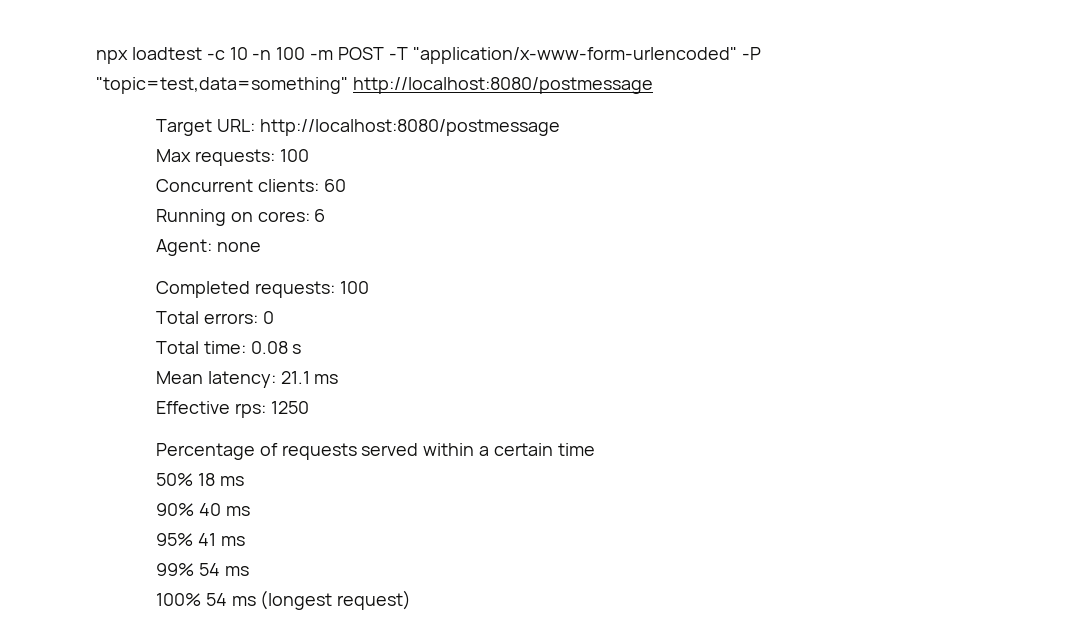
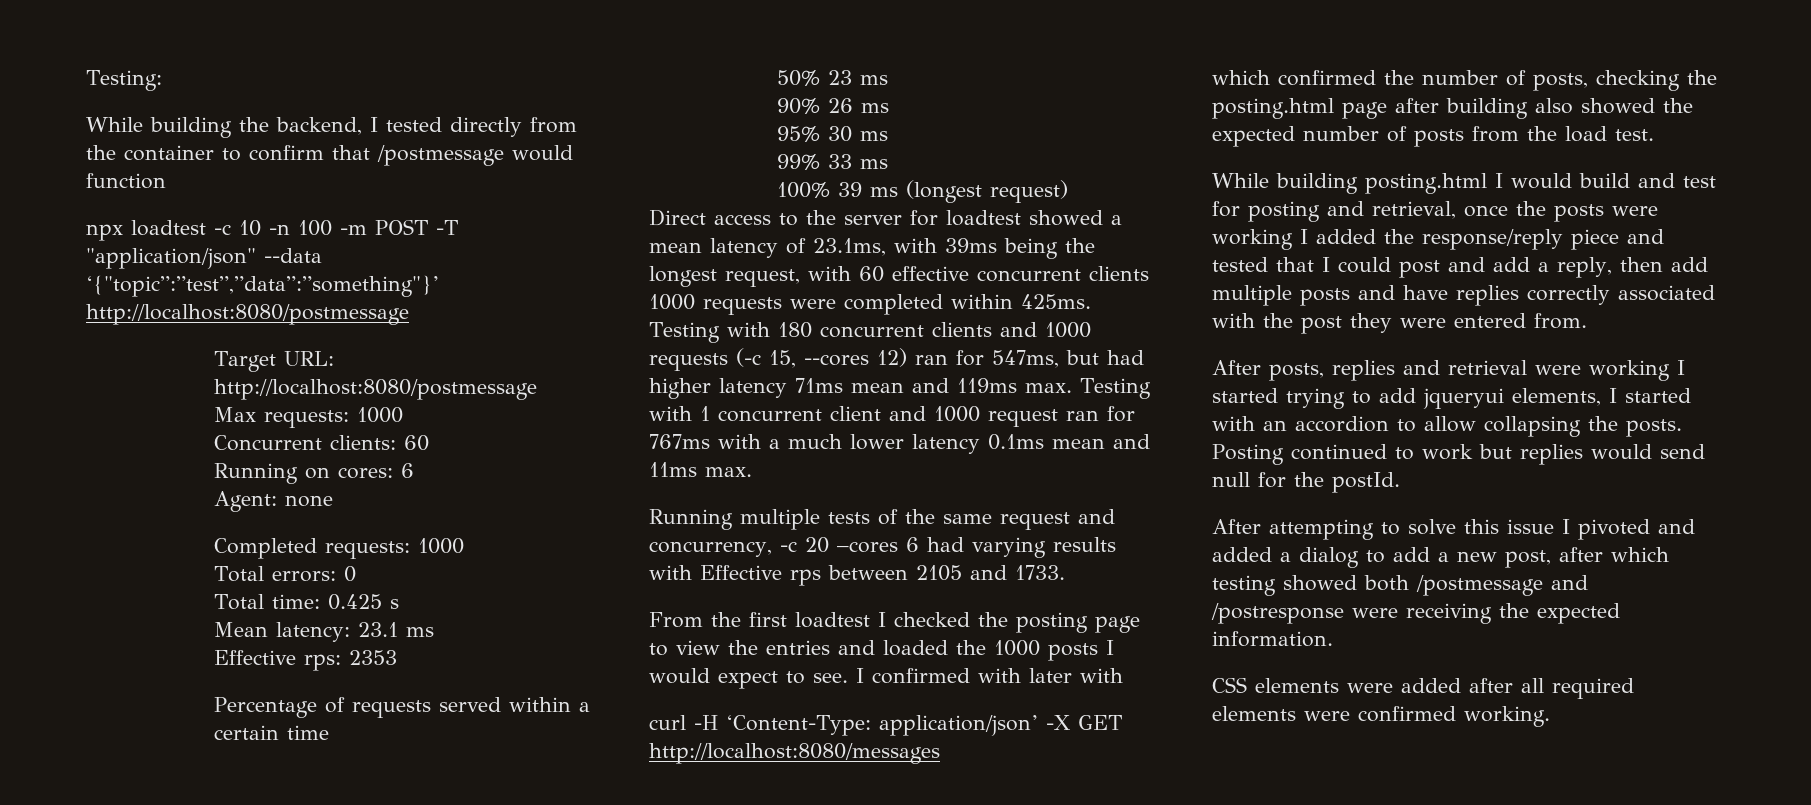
(96, 57) none -> [86,70,162,91] [86,117,577,138] [86,145,573,166] [86,173,166,189] Testing: // While building the backend, I tested directly from the container to confirm that /postmessage would function //
[412,47,761,64] [96,77,348,94] "application/x-www-form-urlencoded" -P "topic=test,data=something" -> [86,248,322,269] [86,275,439,297] "application/json" --data ‘{"topic”:”test”,”data”:”something"}’
[279,149,309,162] 100 -> [357,407,404,423] 1000
[339,281,369,294] 100 -> [418,538,465,554] 1000
[250,341,288,354] 0.08 -> [328,594,383,610] 0.425
[280,371,310,384] 21.1 -> [358,622,399,637] 23.1
[270,401,309,414] 1250 -> [349,650,398,665] 2353
[197,473,215,486] 18 -> [828,70,853,85] 23
[198,503,221,516] 40 -> [828,98,854,113] 26
[197,533,216,546] 41 -> [828,126,853,142] 30
[198,563,220,576] 54 -> [828,154,853,169] 33
[205,593,227,606] 54 -> [838,182,863,197] 39
(412, 600) none -> [649,209,1122,226] [649,238,1095,259] [649,266,1149,287] [649,294,1091,315] [649,322,1091,343] [649,348,1144,371] [649,378,1151,399] [649,406,1135,427] [649,434,1150,454] [649,462,752,477] [649,509,1115,530] [649,537,1116,558] [649,565,1065,586] [649,612,1140,633] [649,640,1114,661] [649,668,1123,689] [649,715,1122,736] [649,743,940,764] [1212,70,1717,91] [1212,98,1693,119] [1212,126,1654,147] [1212,173,1716,194] [1212,201,1658,222] [1212,229,1664,250] [1212,257,1708,278] [1212,285,1715,306] [1212,313,1587,334] [1212,360,1685,381] [1212,388,1691,409] [1212,416,1682,437] [1212,444,1705,465] [1212,472,1400,493] [1212,519,1695,540] [1212,547,1669,568] [1212,575,1588,596] [1211,603,1620,624] [1212,631,1333,647] [1212,677,1634,699] [1212,706,1550,727] // Direct access to the server for loadtest showed a mean latency of 23.1ms, with 39ms being the longest request, with 60 effective concurrent clients 1000 requests were completed within 425ms. Testing with 180 concurrent clients and 1000 requests (-c 15, --cores 12) ran for 547ms, but had higher latency 71ms mean and 119ms max. Testing with 1 concurrent client and 1000 request ran for 767ms with a much lower latency 0.1ms mean and 11ms max. // Running multiple tests of the same request and concurrency, -c 20 –cores 6 had varying results with Effective rps between 2105 and 1733. // From the first loadtest I checked the posting page to view the entries and loaded the 1000 posts I would expect to see. I confirmed with later with // curl -H ‘Content-Type: application/json’ -X GET http://localhost:8080/messages // which confirmed the number of posts, checking the posting.html page after building also showed the expected number of posts from the load test. // While building posting.html I would build and test for posting and retrieval, once the posts were working I added the response/reply piece and tested that I could post and add a reply, then add multiple posts and have replies correctly associated with the post they were entered from. // After posts, replies and retrieval were working I started trying to add jqueryui elements, I started with an accordion to allow collapsing the posts. Posting continued to work but replies would send null for the postId. // After attempting to solve this issue I pivoted and added a dialog to add a new post, after which testing showed both /postmessage and /postresponse were receiving the expected information. // CSS elements were added after all required elements were confirmed working.

